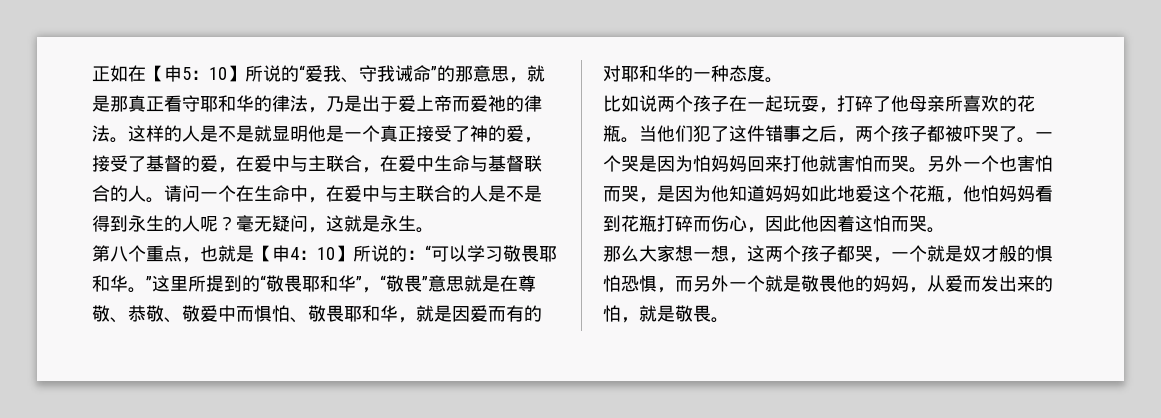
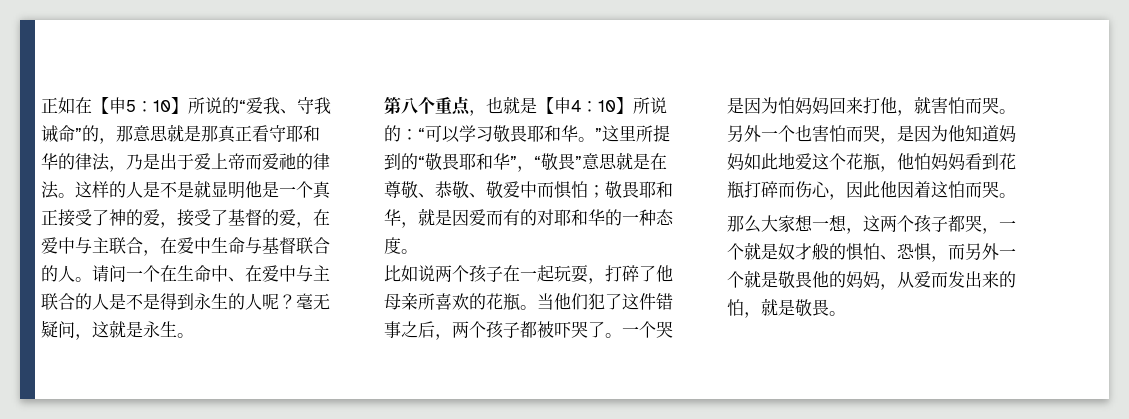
[455,65,527,83] 那意思， -> [99,125,168,144] ，那意思
[308,197,326,203] ， -> [228,277,245,282] 、
[290,317,308,323] 、 -> [588,185,605,198] ；
(819, 163) none -> [897,110,914,116] ，
(621, 283) none -> [880,255,897,260] 、

